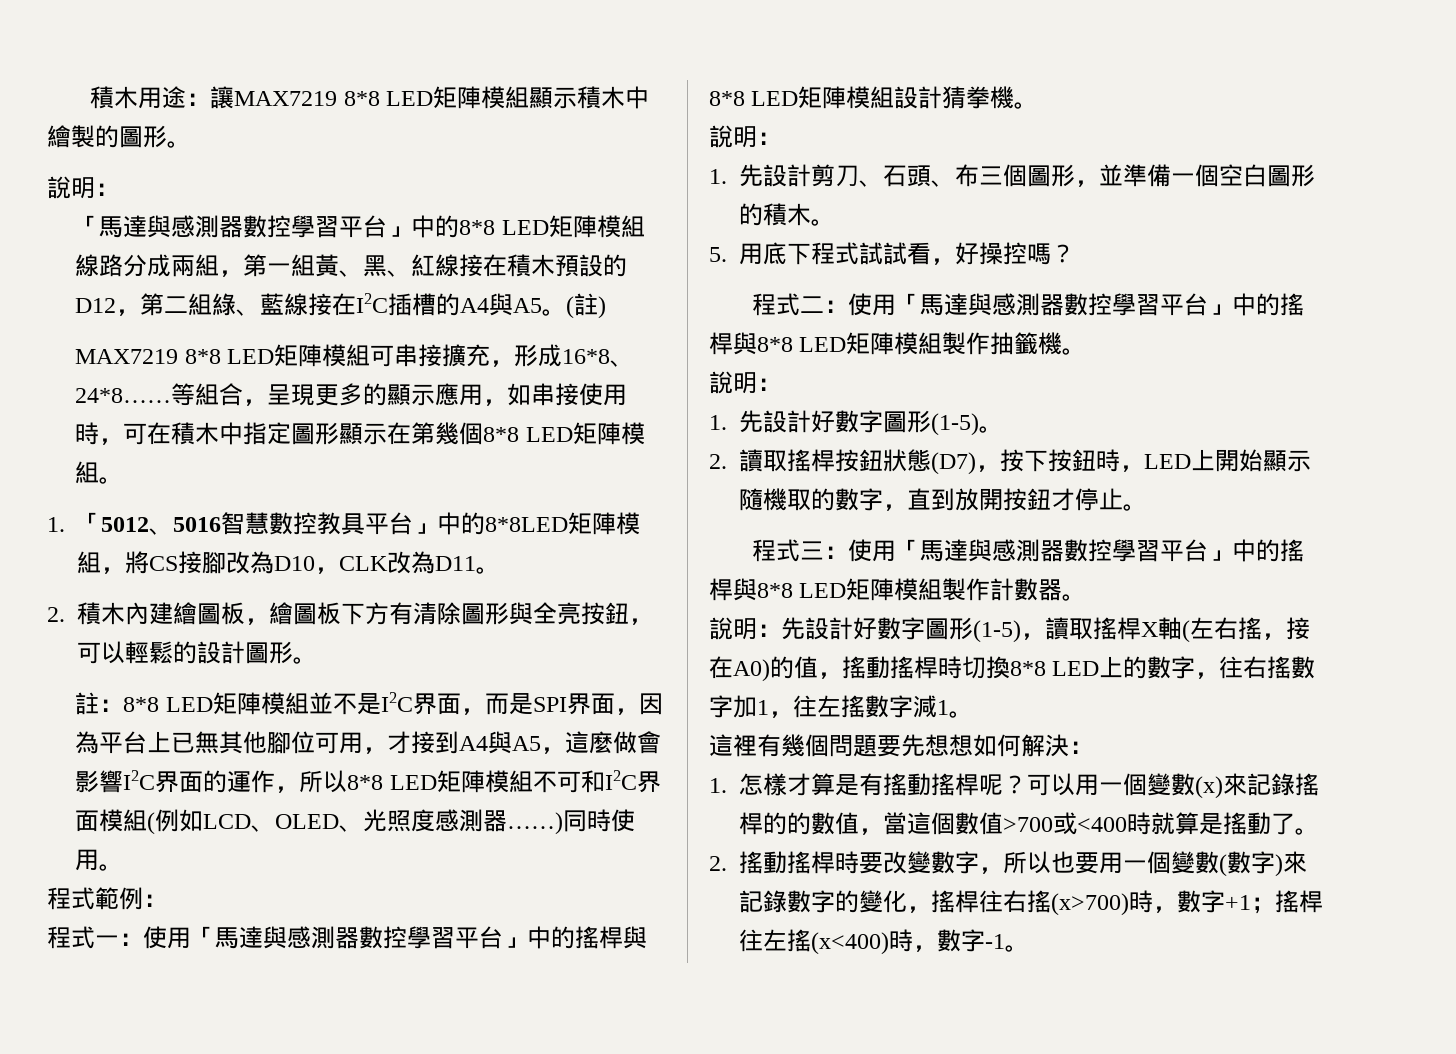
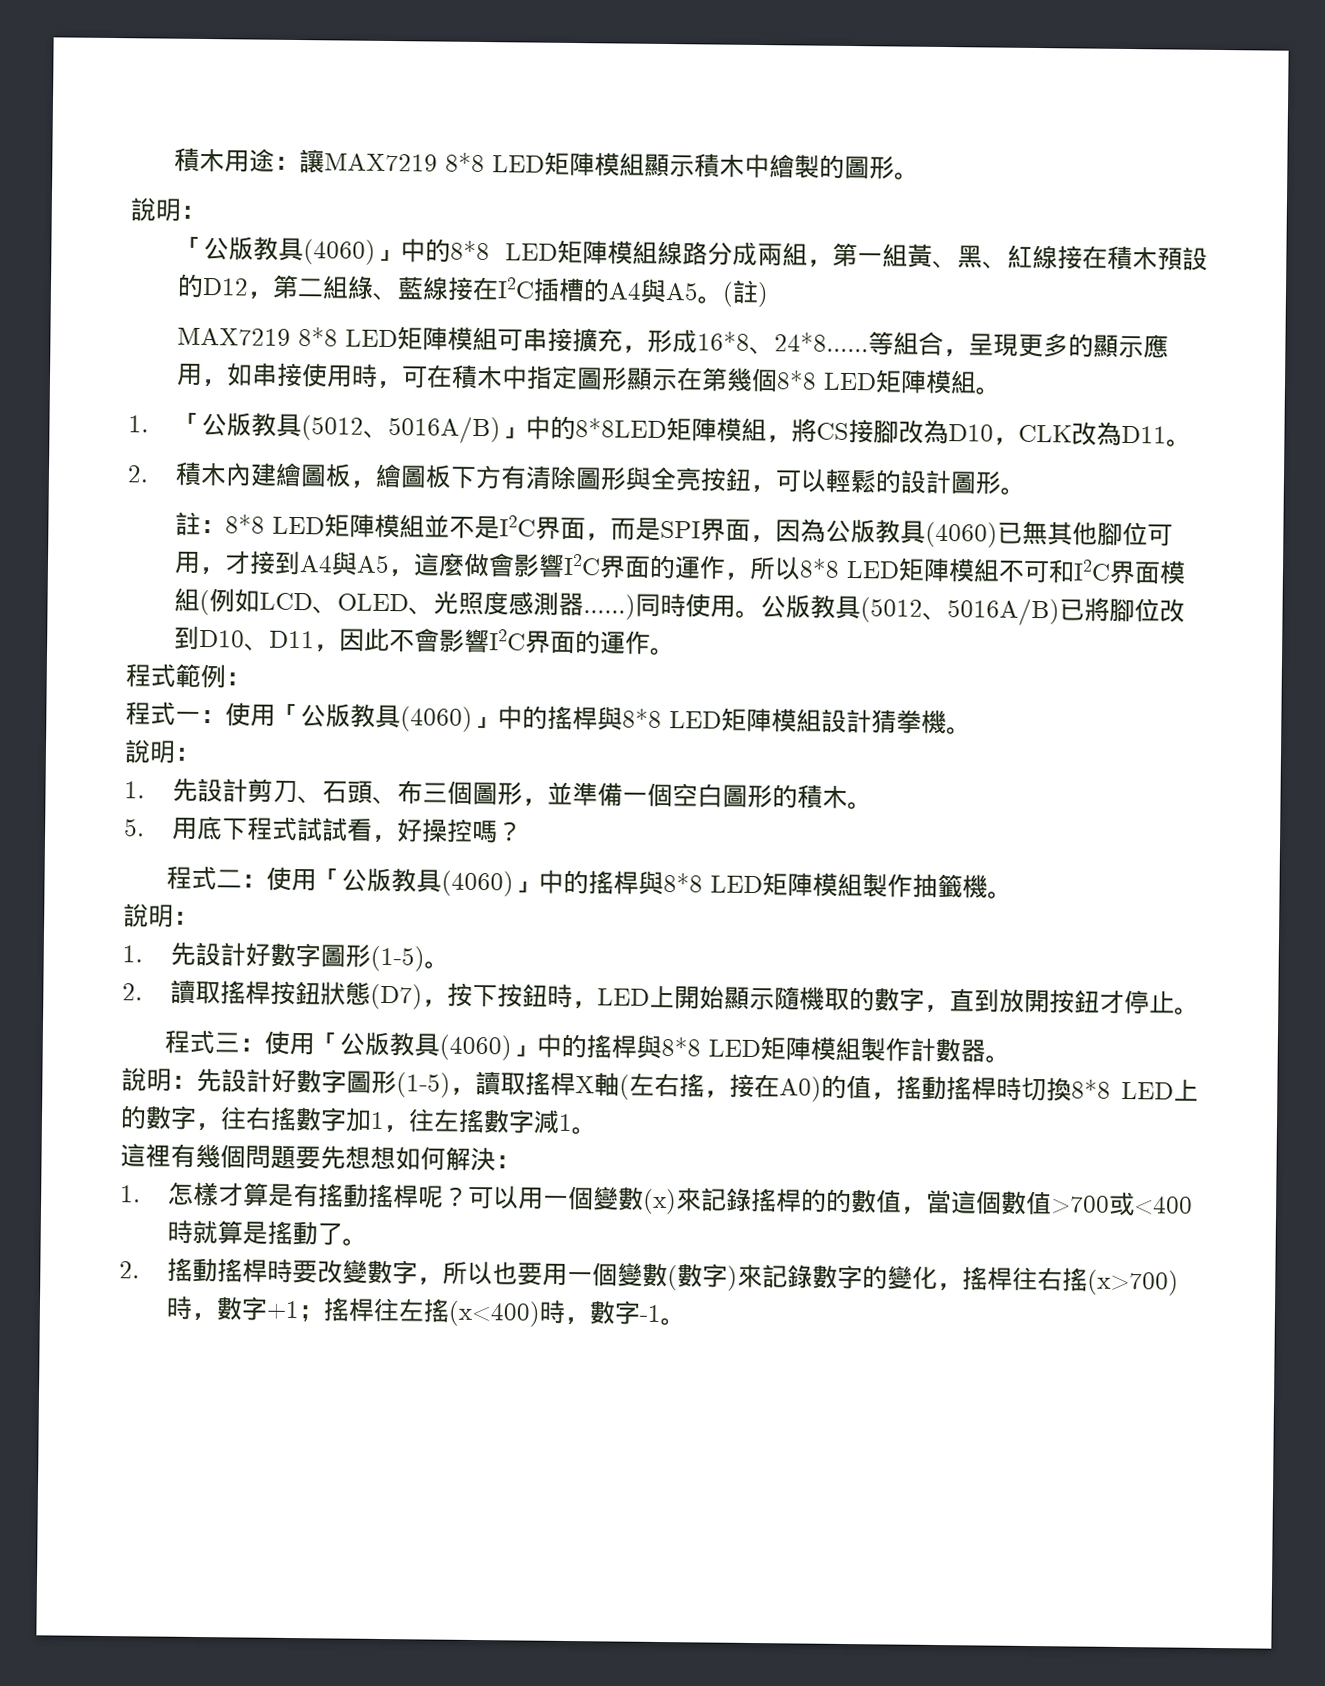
[99,215,388,238] 馬達與感測器數控學習平台 -> [202,236,376,265] 公版教具(4060)
[100,512,413,535] 5012、5016智慧數控教具平台 -> [200,412,501,445] 公版教具(5012、5016A/B)
[99,731,172,754] 平台上 -> [824,519,998,548] 公版教具(4060)
(124, 867) none -> [759,594,1185,627] [173,625,676,656] 公版教具(5012、5016A/B)已將腳位改到D10、D11，因此不會影響I2C界面的運作。
[215,926,503,949] 馬達與感測器數控學習平台 -> [300,703,473,732] 公版教具(4060)
[920,293,1209,316] 馬達與感測器數控學習平台 -> [340,867,514,897] 公版教具(4060)
[920,539,1209,562] 馬達與感測器數控學習平台 -> [338,1031,512,1061] 公版教具(4060)

